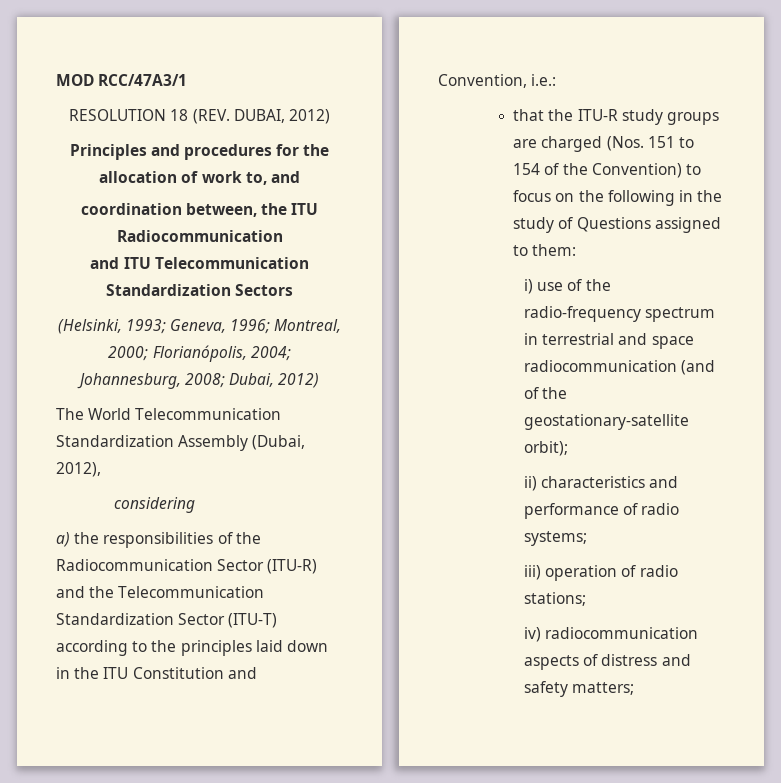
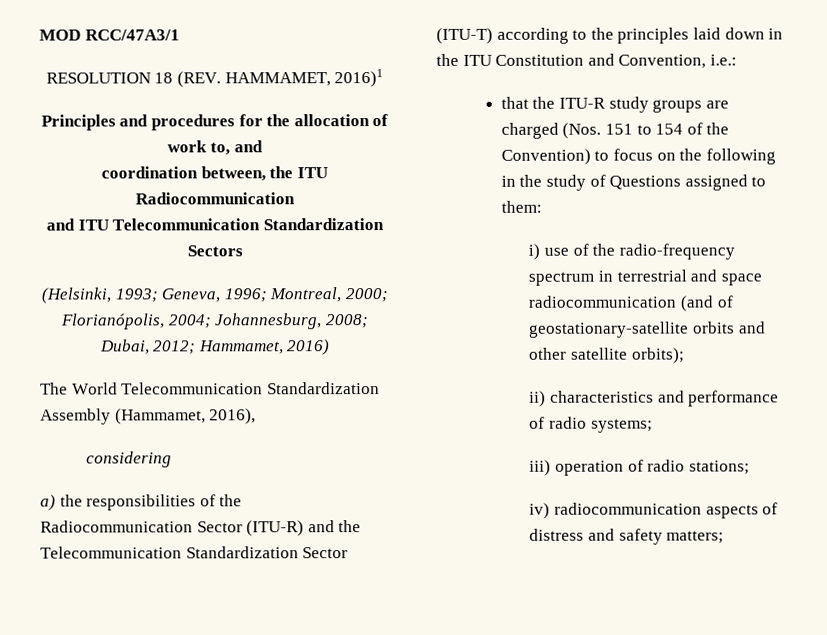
[233,109,330,124] DUBAI, 2012) -> [224,69,384,88] HAMMAMET, 2016)1
[278,373,320,388] 2012) -> [153,339,331,356] 2012; Hammamet, 2016)
[252,435,306,450] [56,462,101,477] (Dubai, 2012), -> [114,408,257,425] (Hammamet, 2016),
[542,387,568,399] [524,414,690,430] [524,441,569,456] the geostationary-satellite orbit); -> [529,321,766,338] [529,347,685,364] geostationary-satellite orbits and other satellite orbits);

